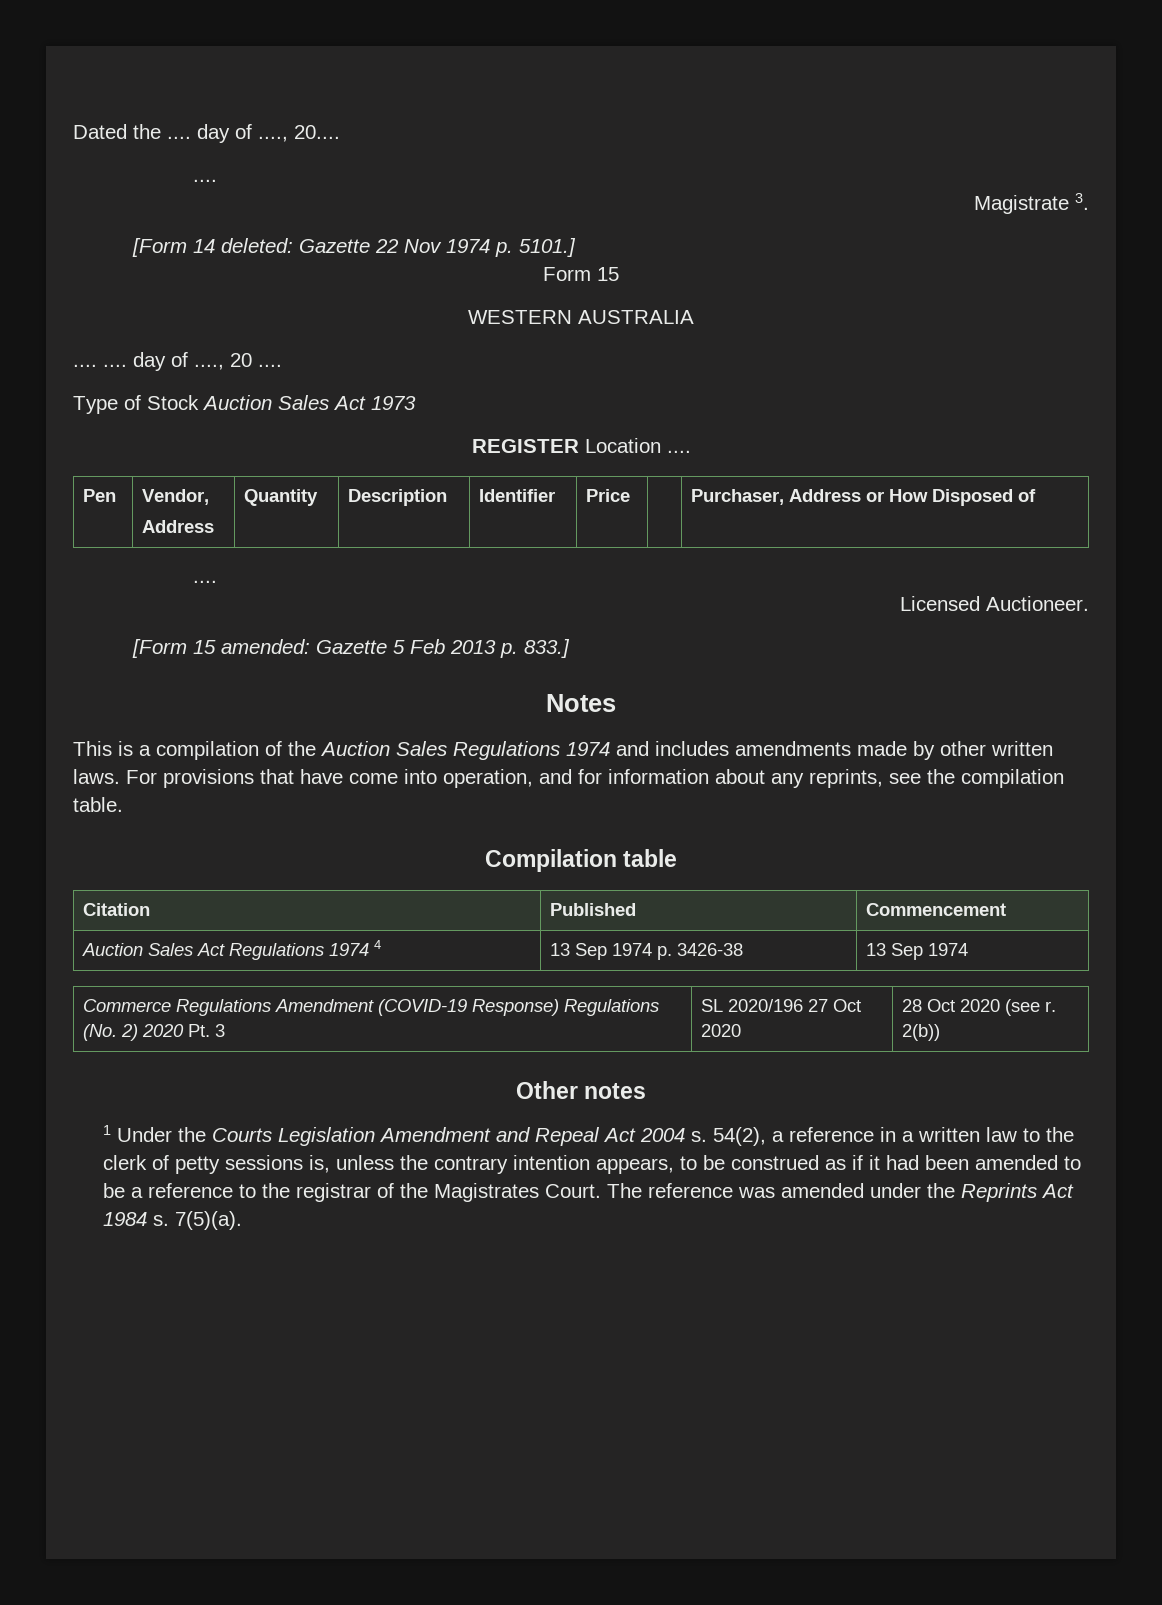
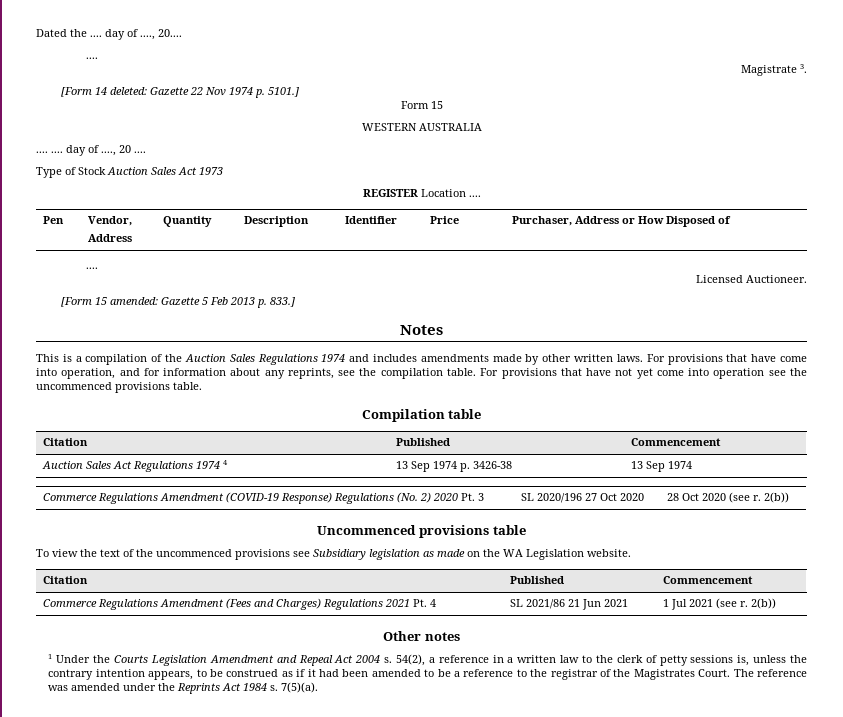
(123, 804) none -> [480,368,807,379] [36,382,202,393] For provisions that have not yet come into operation see the uncommenced provisions table.
(941, 1032) none -> [317,525,526,538] [36,549,631,560] [43,576,89,584] [510,576,565,584] [663,576,754,584] [43,598,437,610] [510,599,629,610] [663,598,777,610] // Uncommenced provisions table // To view the text of the uncommenced provisions see Subsidiary legislation as made on the WA Legislation website. // Citation | Published | Commencement // Commerce Regulations Amendment (Fees and Charges) Regulations 2021 Pt. 4 | SL 2021/86 21 Jun 2021 | 1 Jul 2021 (see r. 2(b))

